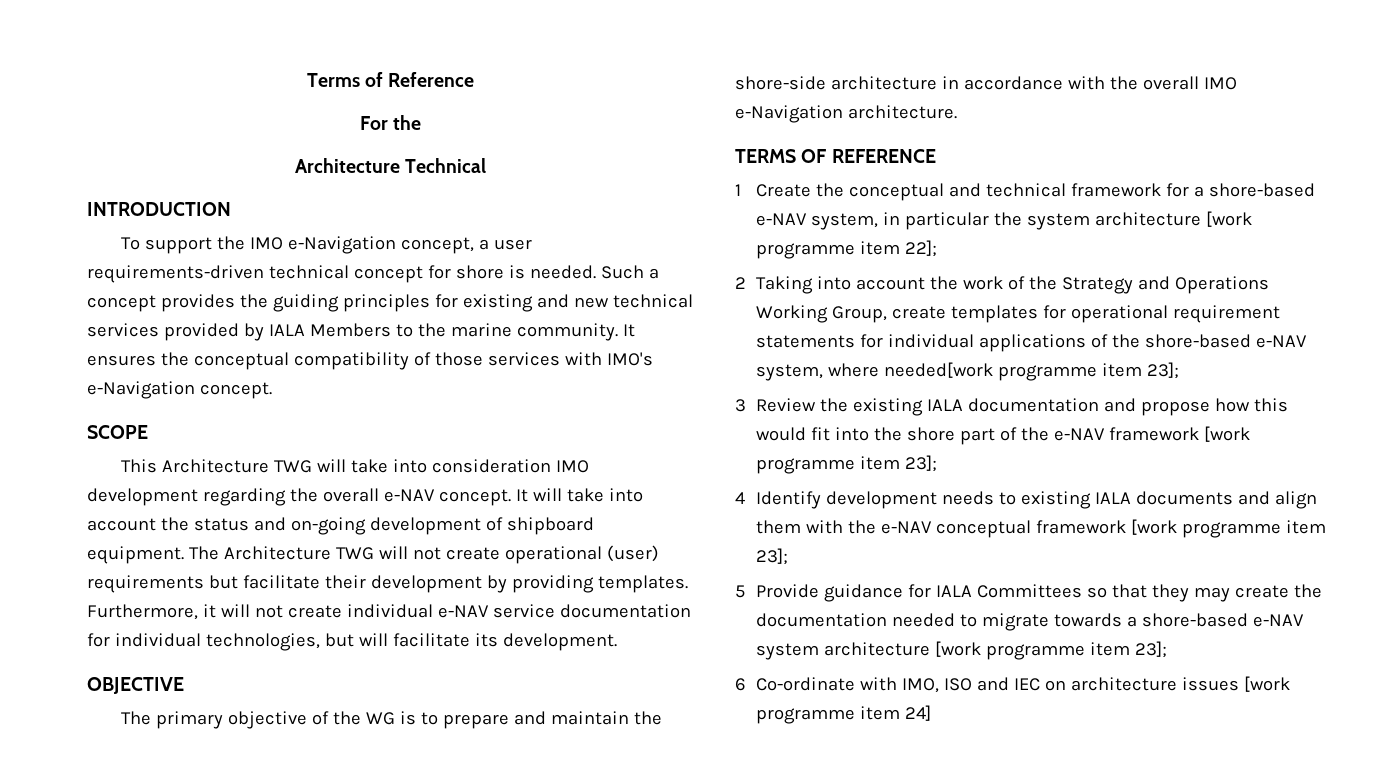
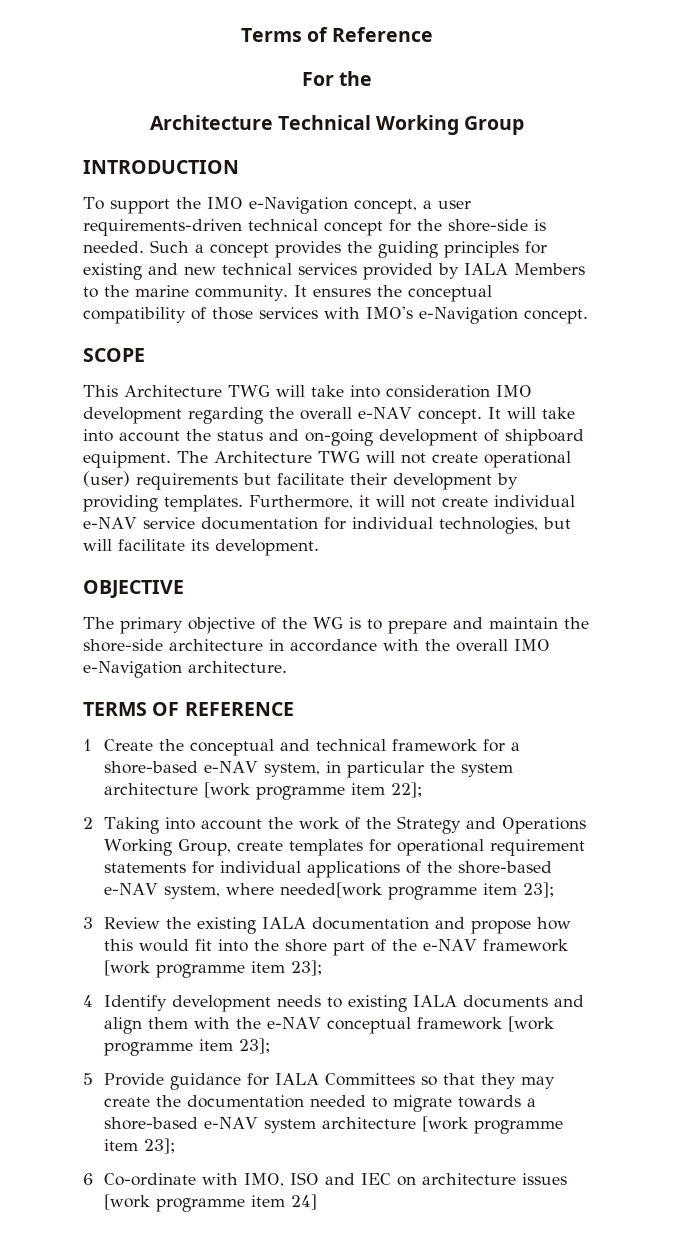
(487, 165) none -> [376,115,525,135] Working Group
[455,265,504,279] shore -> [417,219,528,232] the shore-side

